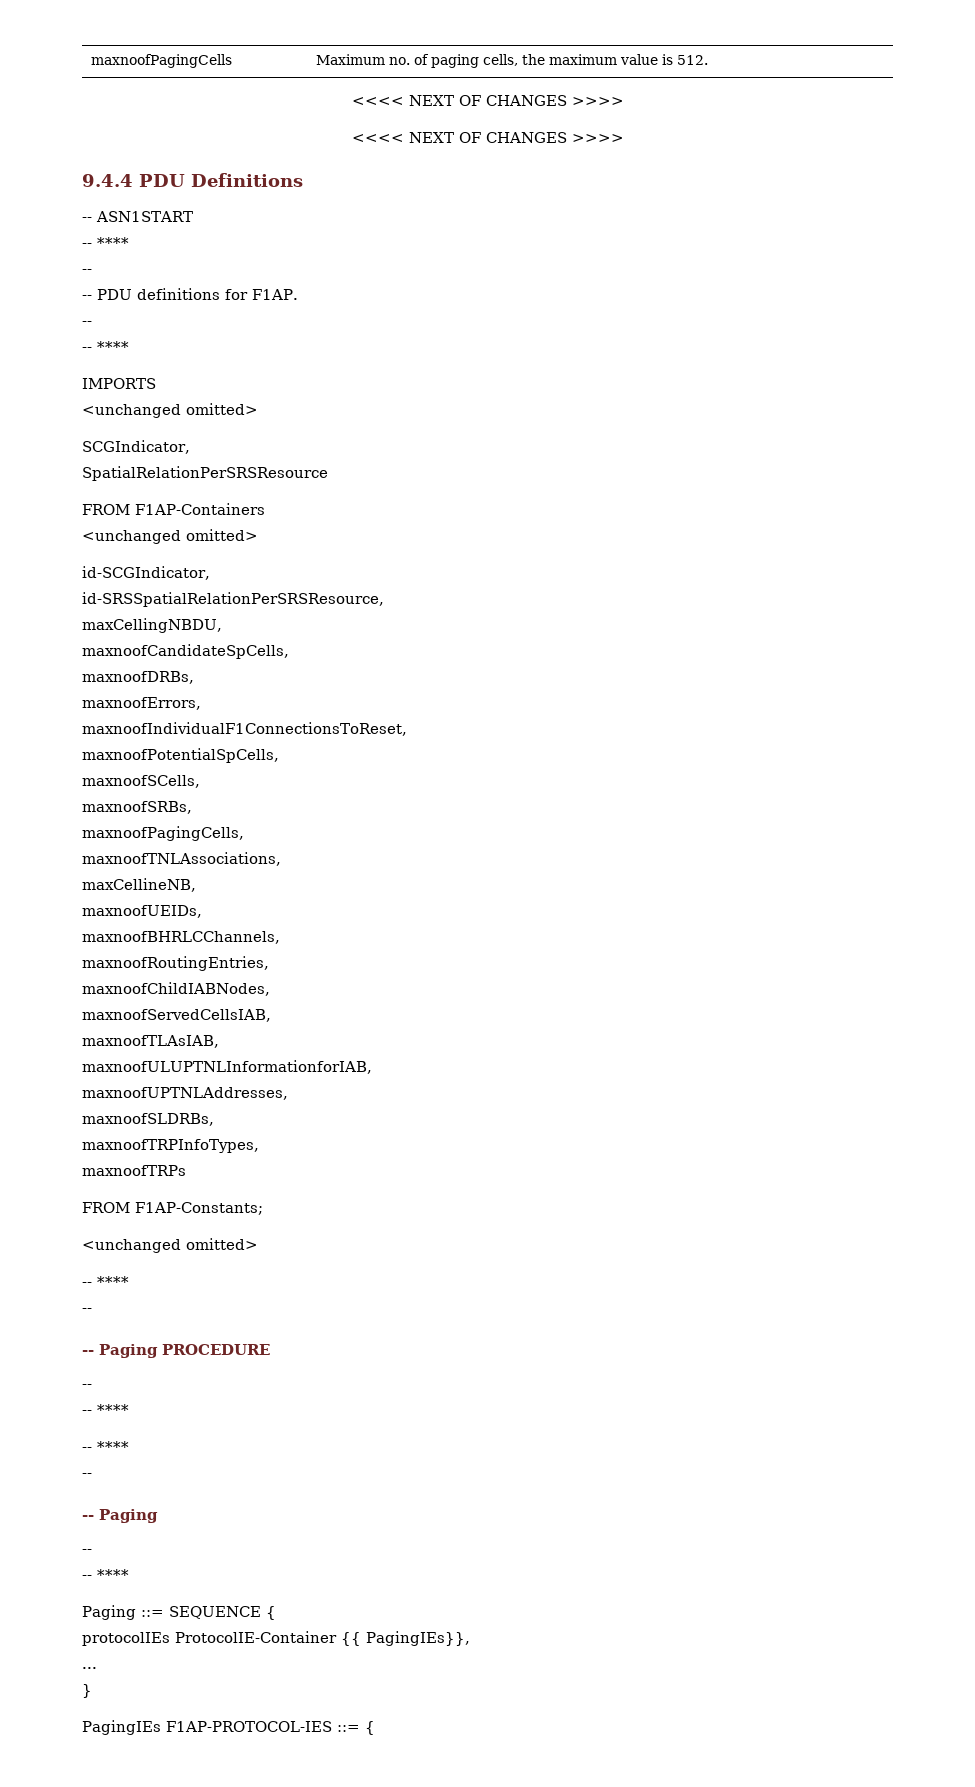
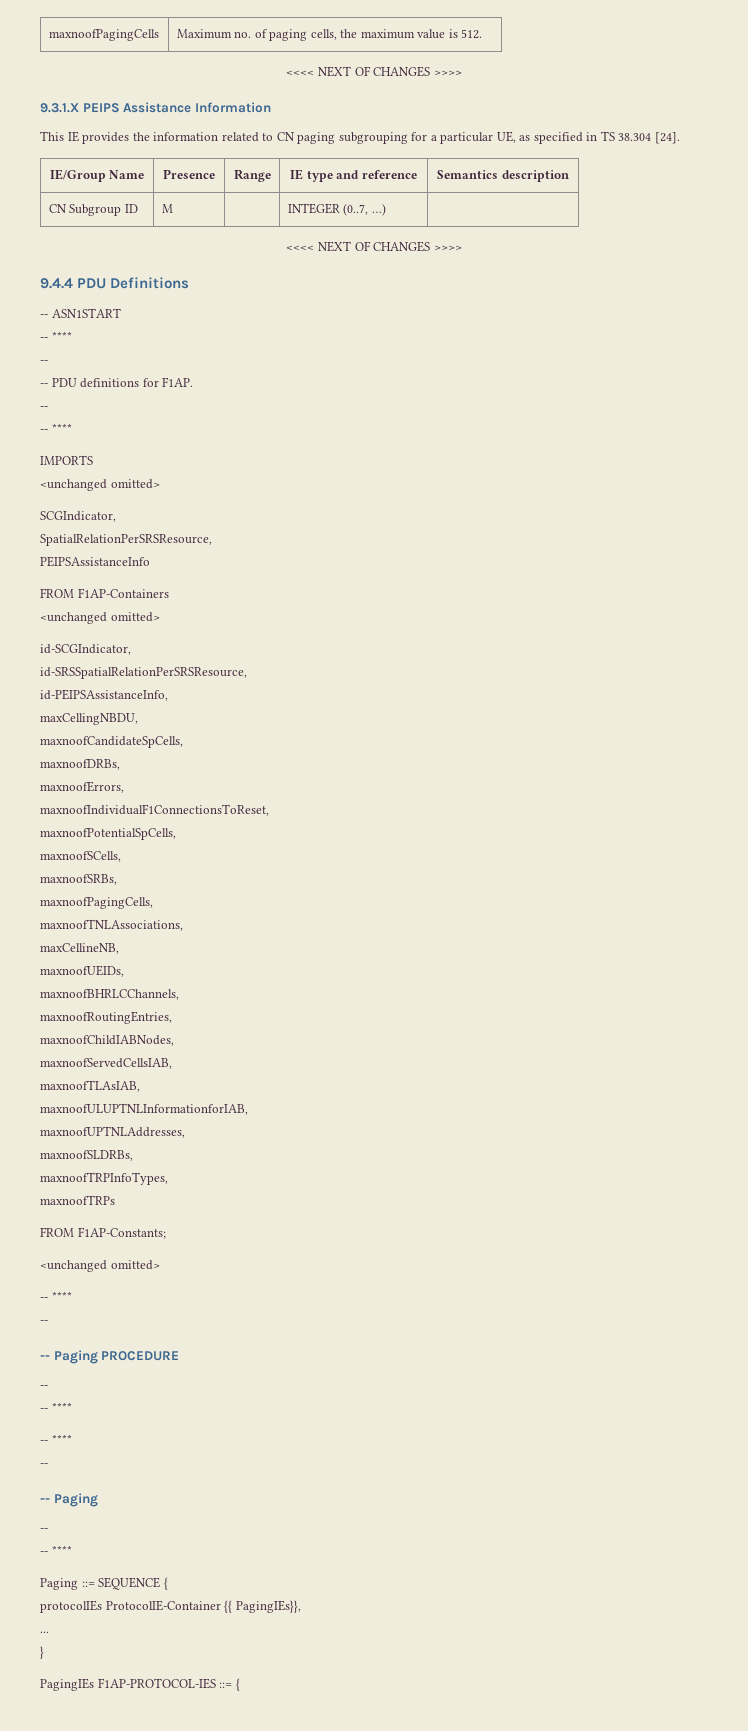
(624, 101) none -> [40,102,271,113] [40,131,680,144] [49,169,145,182] [163,169,215,179] [233,169,271,182] [290,169,417,182] [437,170,569,182] [48,204,138,216] [161,204,173,213] [287,203,386,216] // 9.3.1.X PEIPS Assistance Information // This IE provides the information related to CN paging subgrouping for a particular UE, as specified in TS 38.304 [24]. // IE/Group Name | Presence | Range | IE type and reference | Semantics description // CN Subgroup ID | M | | INTEGER (0..7, …) |
[82,466,328,481] SpatialRelationPerSRSResource -> [40,534,212,546] [40,556,150,567] SpatialRelationPerSRSResource, // PEIPSAssistanceInfo
(384, 599) none -> [40,689,168,701] // id-PEIPSAssistanceInfo,

